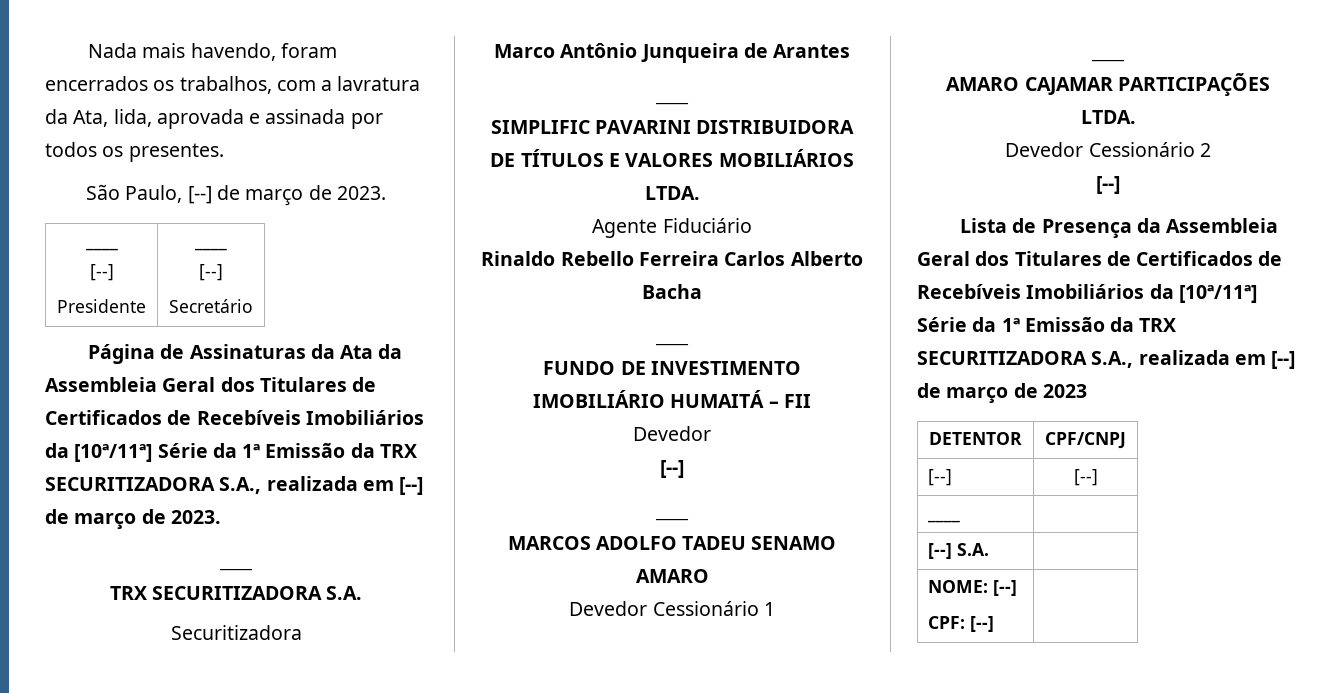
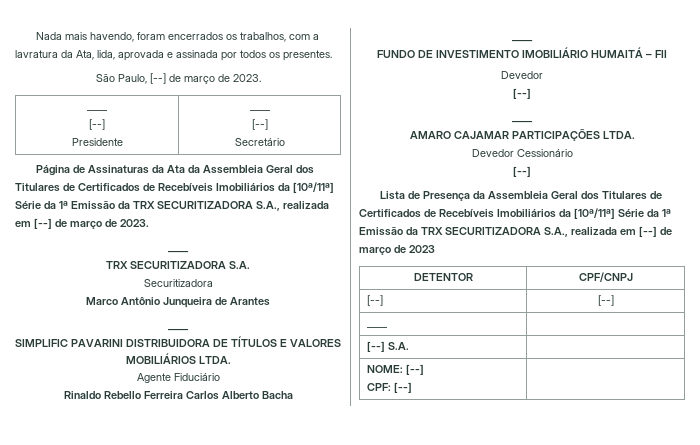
[507,536,837,550] [635,569,709,583] [569,601,775,616] [1091,58,1125,62] // MARCOS ADOLFO TADEU SENAMO AMARO // Devedor Cessionário 1 // ____ -> (533, 122) none
[1199,143,1211,157] 2 -> (573, 153) none

